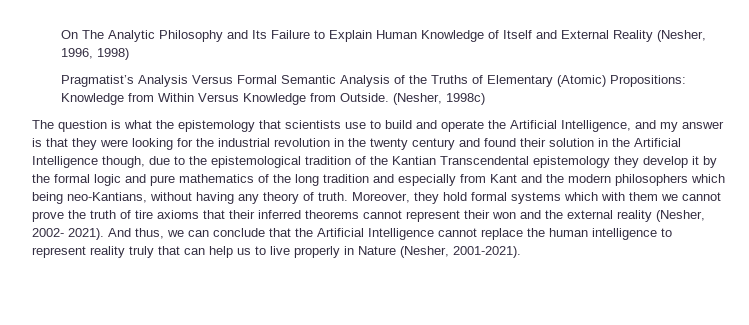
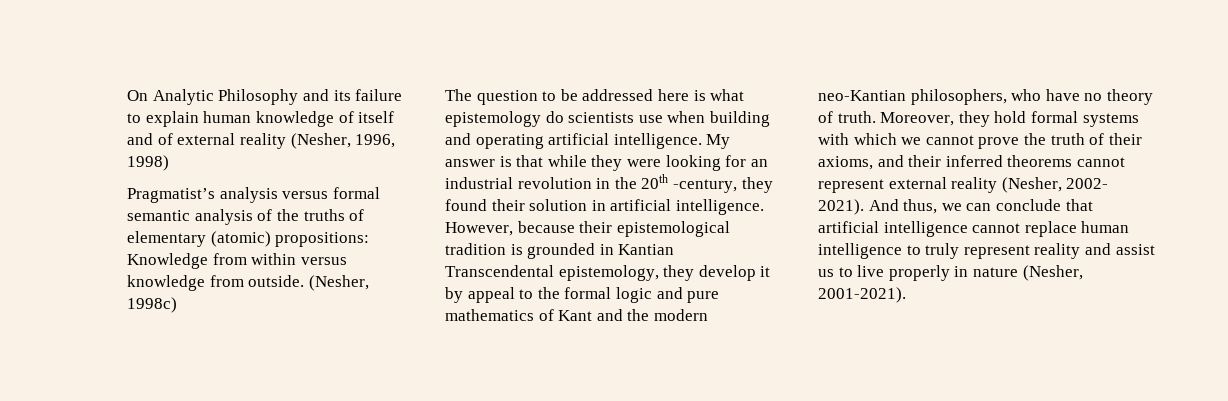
[82,30,105,39] The -> (149, 95) none
[252,30,707,42] [61,48,130,60] [61,75,687,87] [61,93,486,105] [32,120,678,132] Its Failure to Explain Human Knowledge of Itself and External Reality (Nesher, 1996, 1998) // Pragmatist’s Analysis Versus Formal Semantic Analysis of the Truths of Elementary (Atomic) Propositions: Knowledge from Within Versus Knowledge from Outside. (Nesher, 1998c) // The question is what the epistemology that scientists use to build and operate the Artificial Intelligence, and my -> [333,89,403,101] [127,111,395,127] [127,133,396,149] [127,155,170,171] [127,187,380,203] [127,209,365,225] [127,231,370,247] [127,253,347,269] [127,275,369,291] [127,297,178,313] [445,89,745,105] [445,111,770,127] [445,133,731,149] its failure to explain human knowledge of itself and of external reality (Nesher, 1996, 1998) // Pragmatist’s analysis versus formal semantic analysis of the truths of elementary (atomic) propositions: Knowledge from within versus knowledge from outside. (Nesher, 1998c) // The question to be addressed here is what epistemology do scientists use when building and operating artificial intelligence. My
(68, 142) none -> [547,155,587,167] while
[196,138,214,147] the -> [750,159,768,167] an
[370,138,480,150] twenty century and -> [641,174,773,193] 20th -century, they
[612,138,681,147] [32,156,388,168] the Artificial Intelligence though, due to the epistemological tradition of the -> [610,199,764,215] [445,221,730,237] [445,243,614,259] artificial intelligence. However, because their epistemological tradition is grounded in
[533,156,610,168] epistemology -> [558,265,659,281] epistemology,
(717, 162) none -> [467,287,534,303] appeal to
[273,174,725,186] [32,192,259,204] the long tradition and especially from Kant and the modern philosophers which being neo-Kantians, without having any -> [558,309,708,321] [818,89,1103,105] Kant and the modern neo-Kantian philosophers, who have no
[564,192,658,201] which with them -> [818,133,897,145] with which
[135,210,225,219] tire axioms that -> [1108,133,1142,145] [818,155,904,170] their axioms, and
[464,210,563,219] their won and the -> (884, 186) none
[295,228,434,240] the Artificial Intelligence -> [818,221,968,237] artificial intelligence
[527,228,545,237] the -> (1077, 229) none
(672, 232) none -> [925,243,960,259] truly
[129,246,233,258] truly that can help -> [1084,243,1155,255] and assist
[358,246,396,255] Nature -> [972,267,1018,277] nature

